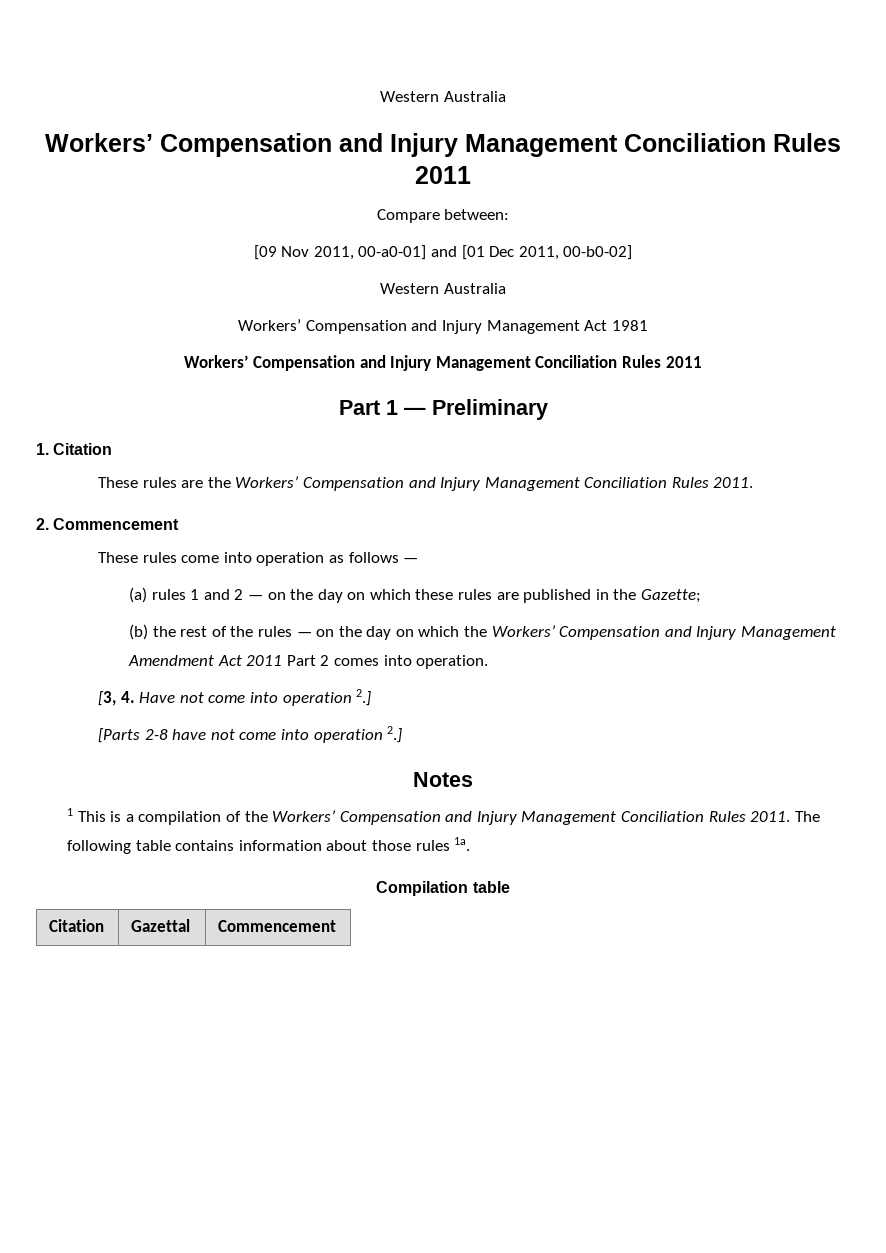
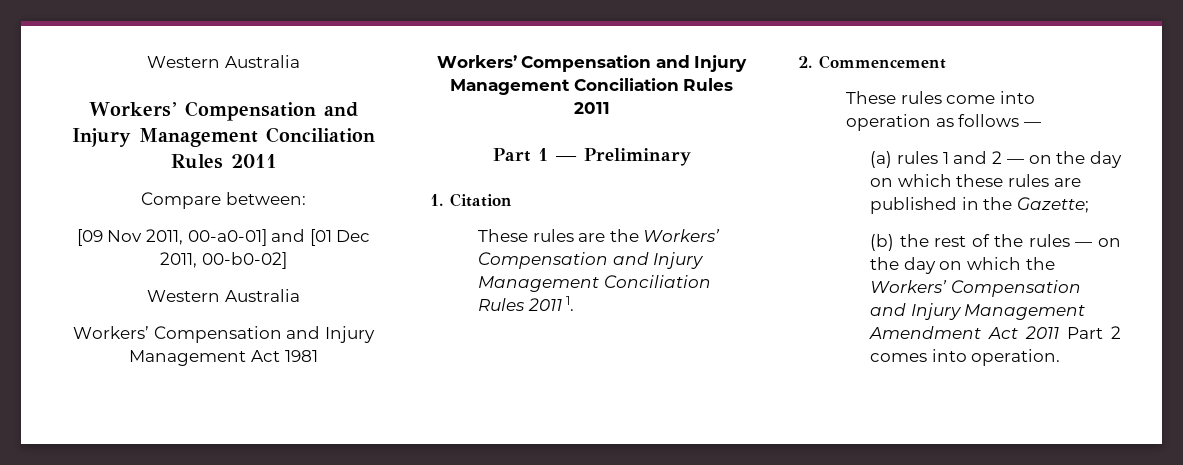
[713,477,754,488] 2011. -> [527,296,575,311] 2011 1.
[97,689,372,706] [97,726,403,743] [413,772,473,787] [66,808,820,825] [66,837,471,854] [376,881,510,896] [49,919,105,932] [131,919,191,932] [218,920,337,932] // [3, 4. Have not come into operation 2.] // [Parts 2-8 have not come into operation 2.] // Notes // 1 This is a compilation of the Workers’ Compensation and Injury Management Conciliation Rules 2011. The following table contains information about those rules 1a. // Compilation table // Citation | Gazettal | Commencement -> (1061, 357) none

